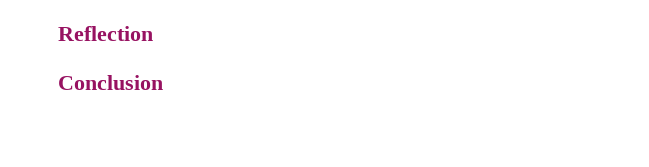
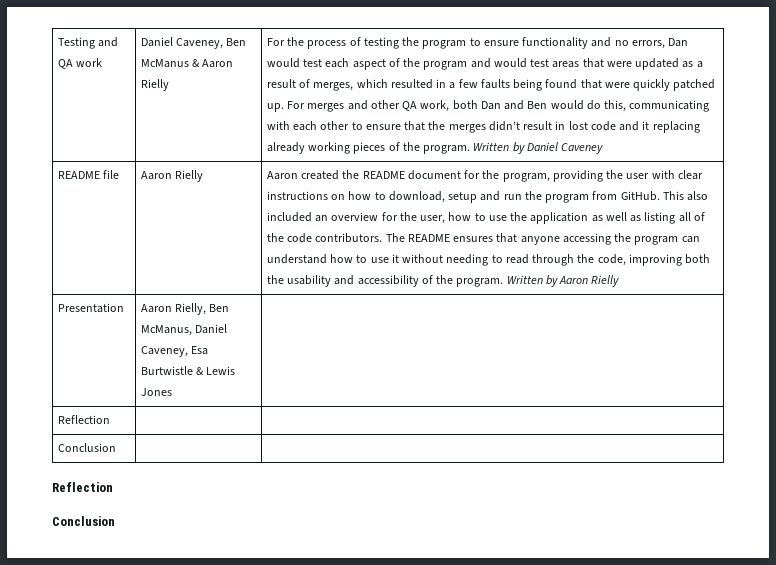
(58, 33) none -> [57,37,119,49] [57,58,103,69] [140,37,247,49] [140,59,234,68] [140,79,169,91] [266,37,689,49] [266,58,703,70] [266,79,716,91] [266,100,710,112] [266,121,700,133] [266,142,604,154] [57,170,120,179] [140,170,204,182] [266,170,703,182] [266,191,709,203] [266,212,705,224] [266,233,700,245] [266,254,711,266] [266,275,620,287] [57,303,124,313] [140,303,230,315] [140,324,228,336] [140,346,209,357] [140,366,236,375] [140,388,172,396] [57,415,110,424] [57,443,116,452] Testing and QA work | Daniel Caveney, Ben McManus & Aaron Rielly | For the process of testing the program to ensure functionality and no errors, Dan would test each aspect of the program and would test areas that were updated as a result of merges, which resulted in a few faults being found that were quickly patched up. For merges and other QA work, both Dan and Ben would do this, communicating with each other to ensure that the merges didn’t result in lost code and it replacing already working pieces of the program. Written by Daniel Caveney // README file | Aaron Rielly | Aaron created the README document for the program, providing the user with clear instructions on how to download, setup and run the program from GitHub. This also included an overview for the user, how to use the application as well as listing all of the code contributors. The README ensures that anyone accessing the program can understand how to use it without needing to read through the code, improving both the usability and accessibility of the program. Written by Aaron Rielly // Presentation | Aaron Rielly, Ben McManus, Daniel Caveney, Esa Burtwistle & Lewis Jones | // Reflection | | // Conclusion | | //

